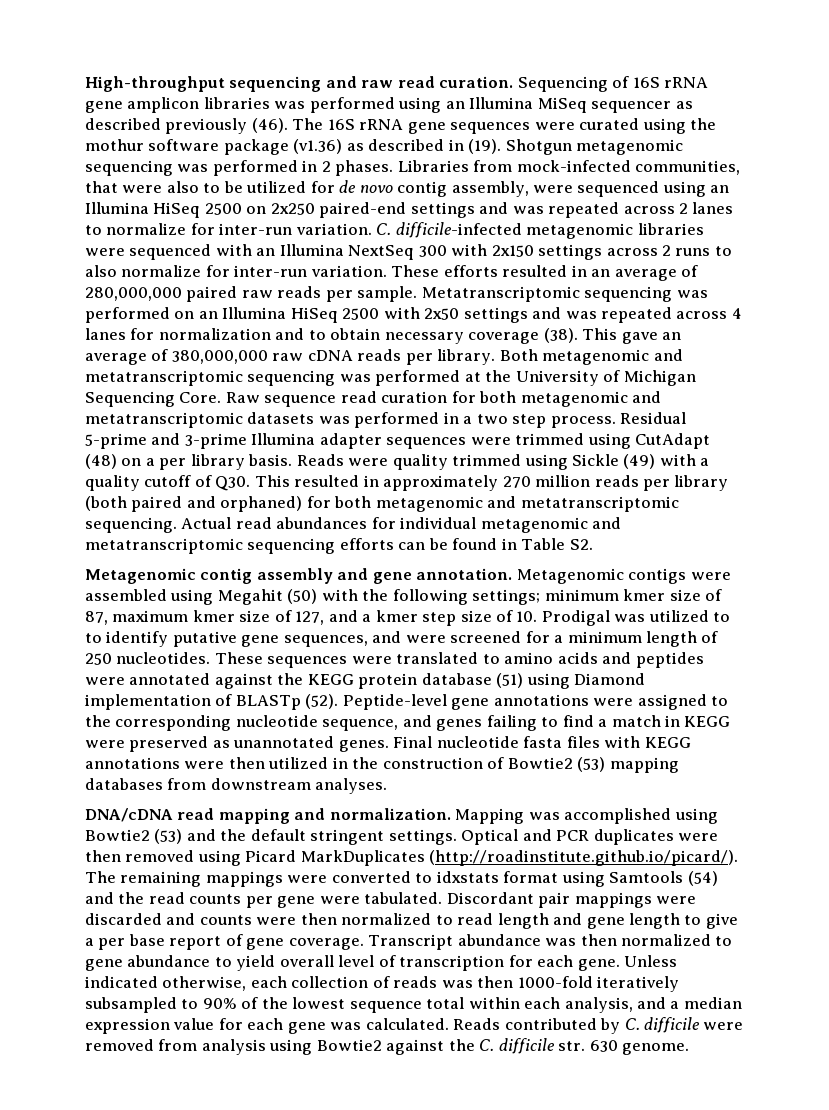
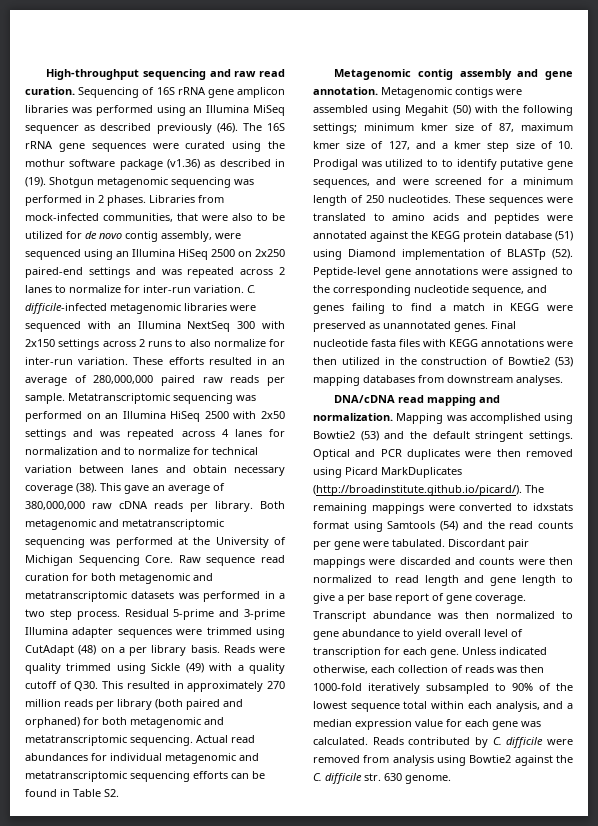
(326, 335) none -> [138,447,258,455] [25,465,186,473] normalize for technical variation between lanes and
[429,850,739,866] (http://roadinstitute.github.io/picard/). -> [313,485,522,496] (http://broadinstitute.github.io/picard/).

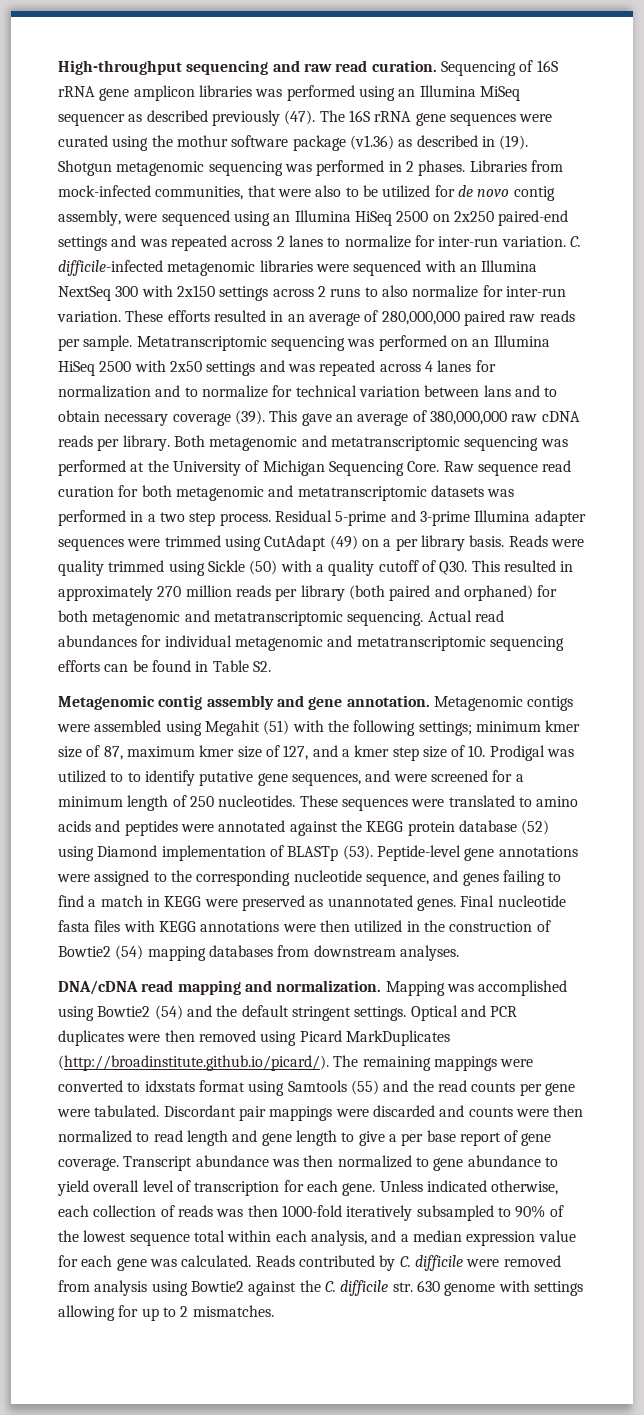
[216,123,238,133] (46). -> [284,110,316,125] (47).
[131,465,186,473] lanes and -> [483,385,558,397] lans and to
[76,483,97,493] (38). -> [234,410,265,425] (39).
[78,645,97,655] (48) -> [329,535,358,550] (49)
[185,663,204,673] (49) -> [249,560,278,575] (50)
[452,105,471,115] (50) -> [263,720,290,735] (51)
[555,231,573,241] (51) -> [521,820,550,835] (52)
[552,249,573,259] (52). -> [342,845,373,860] (53).
[555,357,573,367] (53) -> [115,945,144,960] (54)
[360,431,379,441] (53) -> [154,1005,183,1020] (54)
[440,521,459,531] (54) -> [350,1080,379,1095] (55)
[405,775,451,784] genome. -> [444,1280,583,1296] [58,1305,274,1321] genome with settings allowing for up to 2 mismatches.

